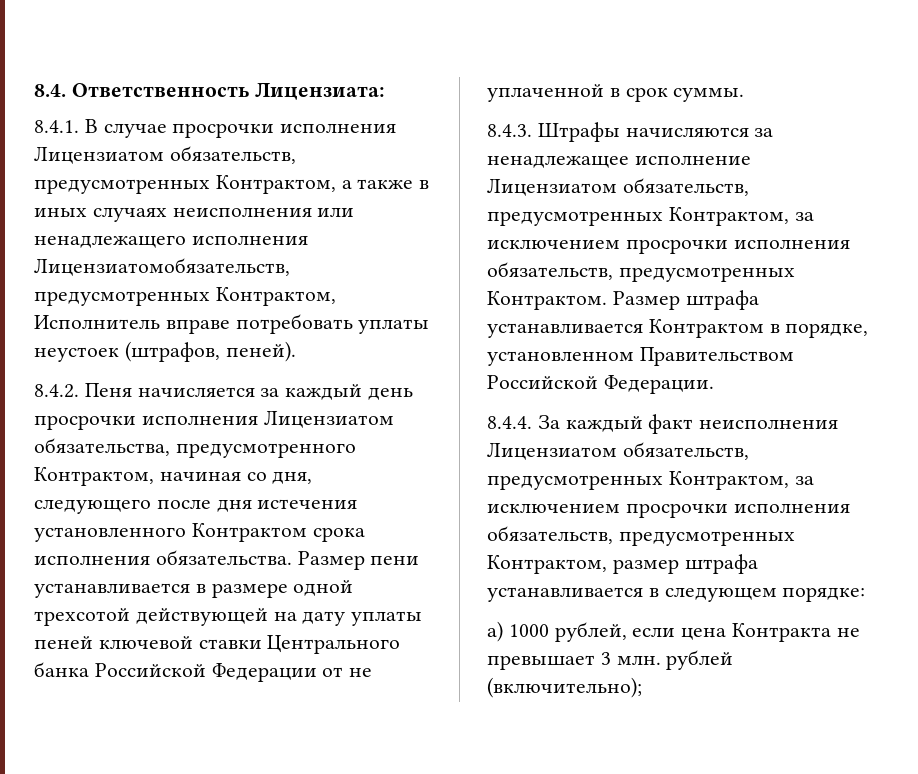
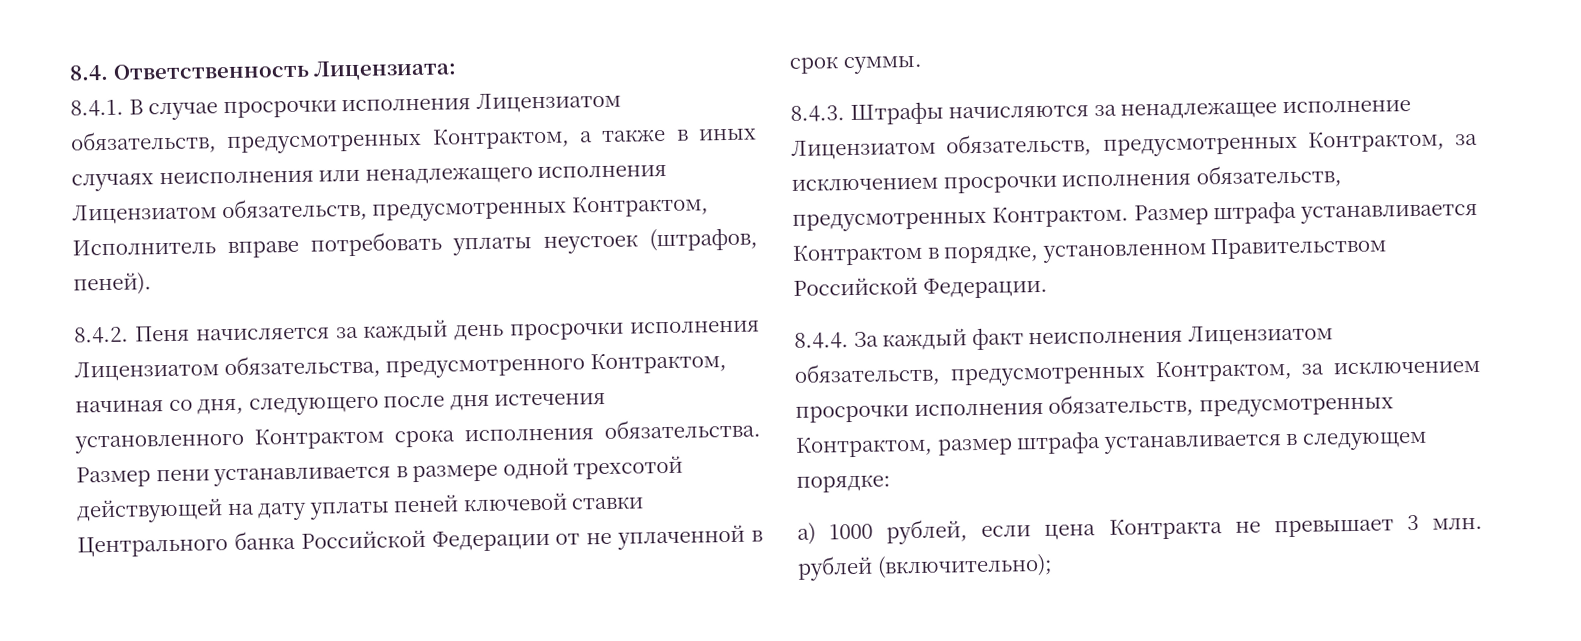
[34,258,290,276] Лицензиатомобязательств, -> [72,197,368,225] Лицензиатом обязательств,

